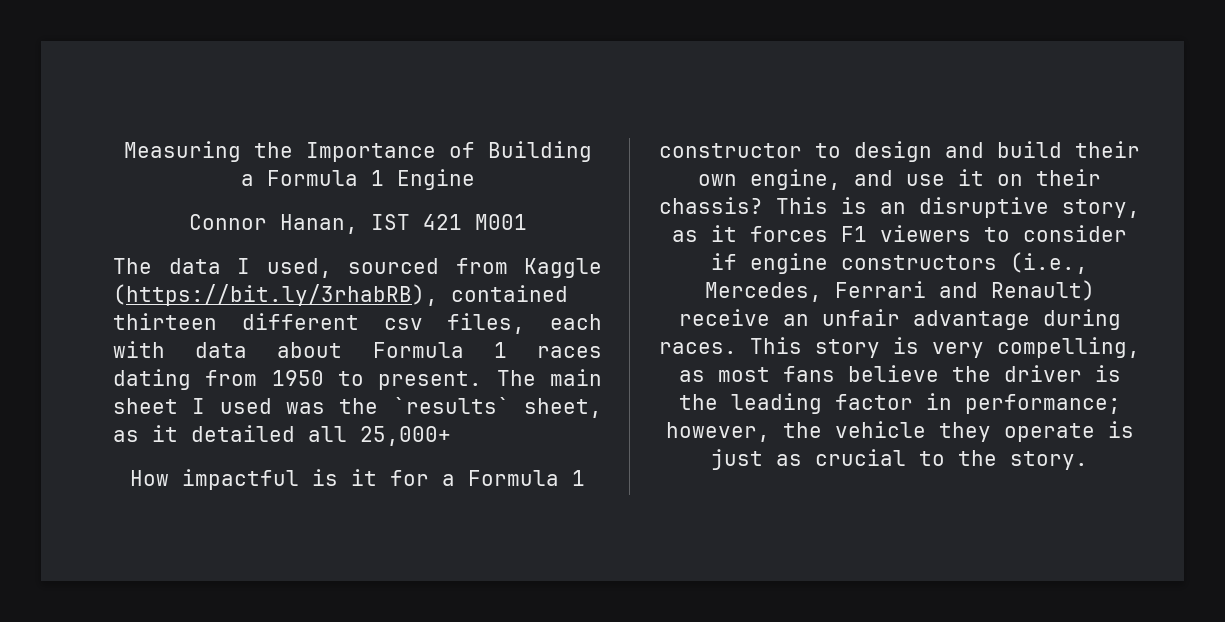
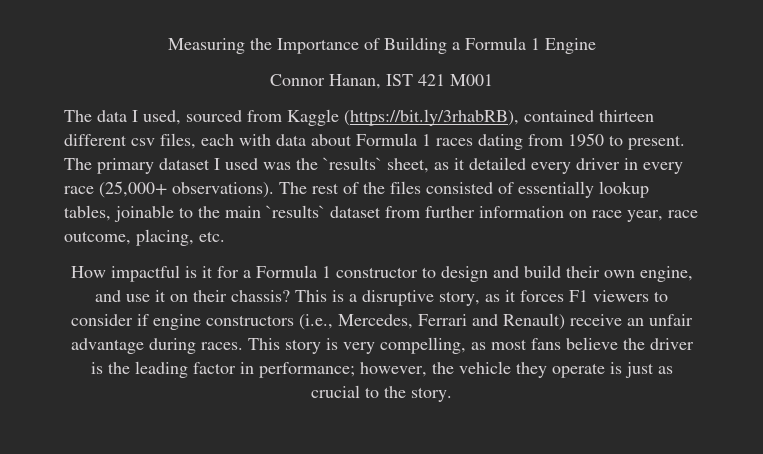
[550,369,602,386] [113,398,178,414] main sheet -> [97,158,210,174] primary dataset
[308,426,451,446] all 25,000+ -> [531,158,683,174] [64,181,649,198] [64,205,698,222] [64,229,225,246] every driver in every race (25,000+ observations). The rest of the files consisted of essentially lookup tables, joinable to the main `results` dataset from further information on race year, race outcome, placing, etc.
[880,202,906,214] an -> [349,294,357,302] a

